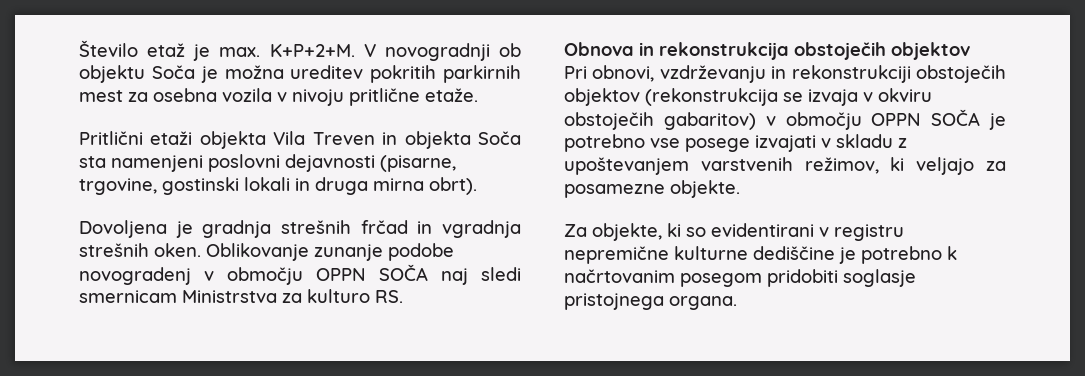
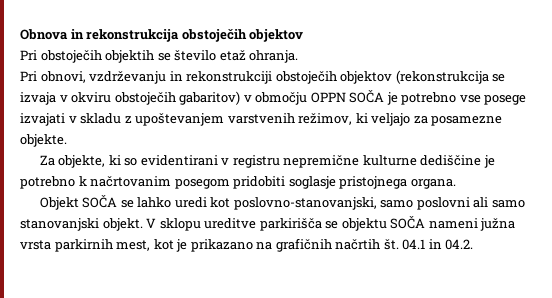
[79,40,521,61] [79,65,521,83] [79,88,478,106] [79,131,521,149] [79,154,456,172] [79,177,477,195] [79,220,521,238] [79,243,454,261] [79,264,521,285] [79,289,403,303] Število etaž je max. K+P+2+M. V novogradnji ob objektu Soča je možna ureditev pokritih parkirnih mest za osebna vozila v nivoju pritlične etaže. // Pritlični etaži objekta Vila Treven in objekta Soča sta namenjeni poslovni dejavnosti (pisarne, trgovine, gostinski lokali in druga mirna obrt). // Dovoljena je gradnja strešnih frčad in vgradnja strešnih oken. Oblikovanje zunanje podobe novogradenj v območju OPPN SOČA naj sledi smernicam Ministrstva za kulturo RS. // -> (20, 34) none
(970, 51) none -> [20,50,299,63] // Pri obstoječih objektih se število etaž ohranja.
(737, 303) none -> [39,195,525,210] [20,216,516,231] [20,238,474,252] // Objekt SOČA se lahko uredi kot poslovno-stanovanjski, samo poslovni ali samo stanovanjski objekt. V sklopu ureditve parkirišča se objektu SOČA nameni južna vrsta parkirnih mest, kot je prikazano na grafičnih načrtih št. 04.1 in 04.2.

